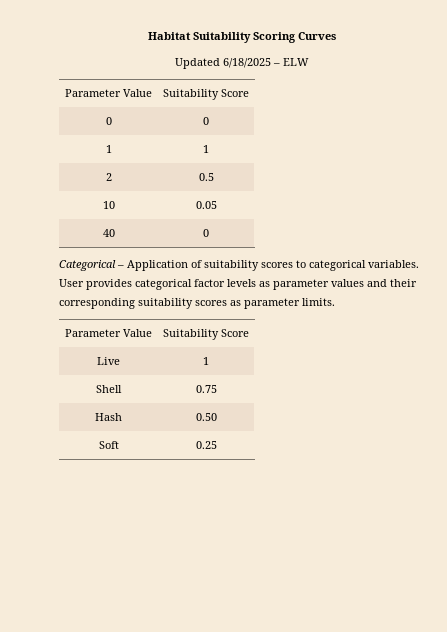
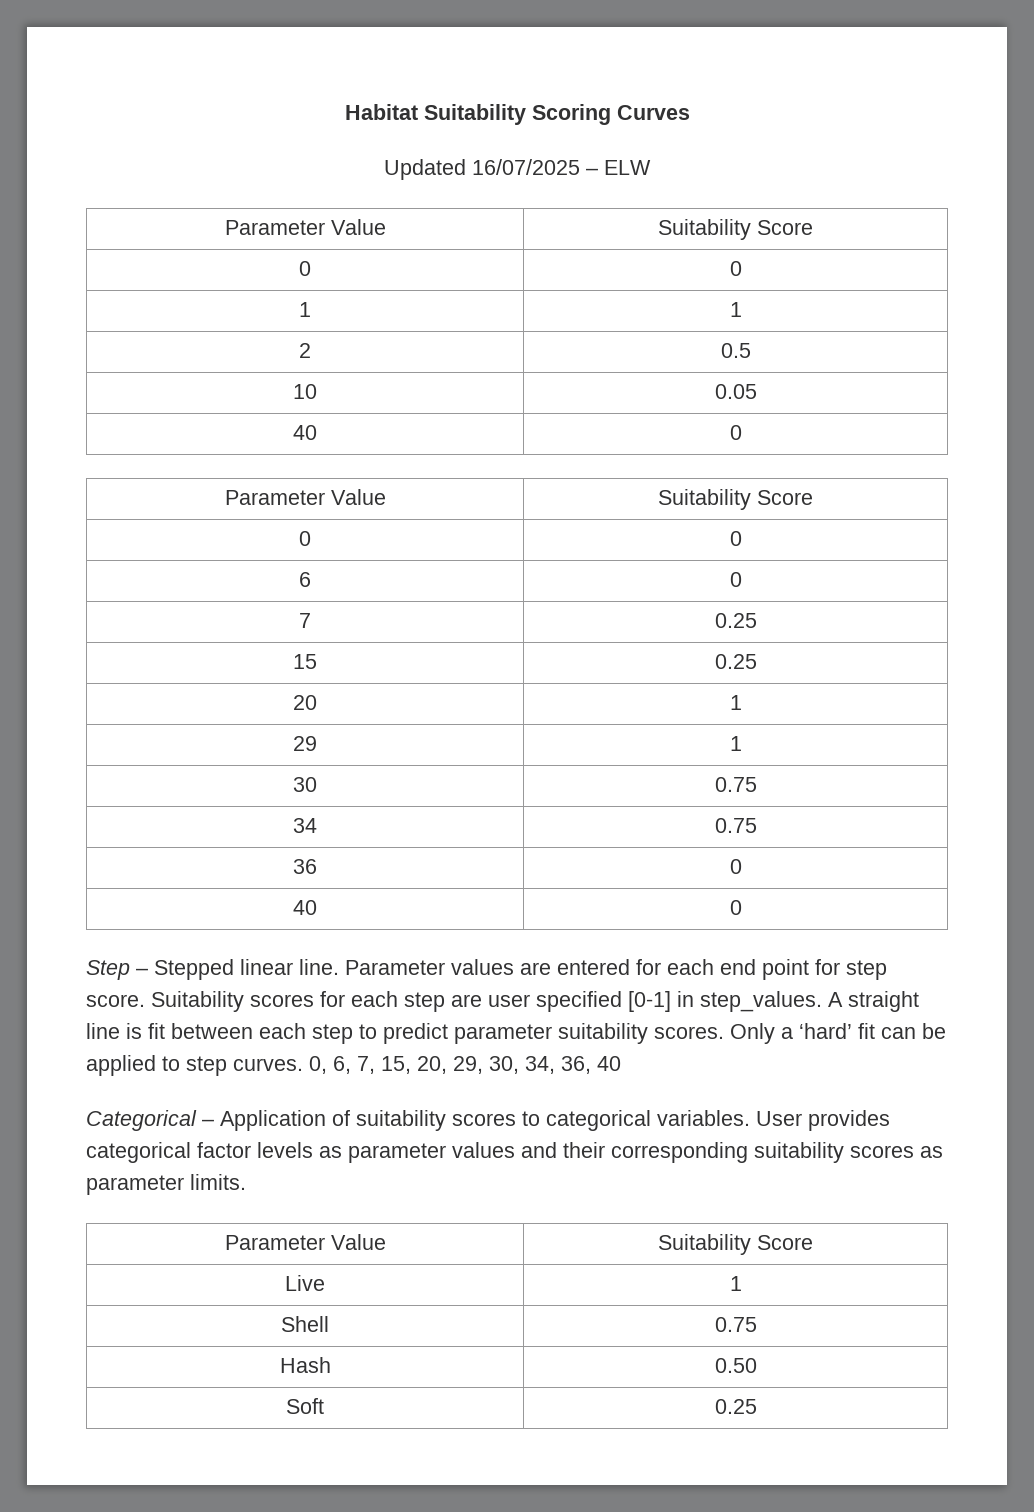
[223,58,271,68] 6/18/2025 -> [472,159,580,175] 16/07/2025
(209, 233) none -> [224,489,386,505] [657,489,813,510] [299,531,311,546] [729,531,742,546] [299,572,311,587] [729,572,742,587] [299,613,311,628] [714,613,757,628] [293,654,317,669] [714,654,757,669] [293,695,317,710] [729,695,742,710] [293,736,317,751] [729,736,742,751] [293,777,317,792] [714,777,757,792] [293,818,317,833] [714,818,757,833] [293,859,317,874] [729,859,742,874] [293,900,317,915] [729,900,742,915] [86,959,887,980] [86,991,919,1012] [86,1023,946,1044] [86,1055,621,1076] // Parameter Value | Suitability Score // 0 | 0 // 6 | 0 // 7 | 0.25 // 15 | 0.25 // 20 | 1 // 29 | 1 // 30 | 0.75 // 34 | 0.75 // 36 | 0 // 40 | 0 // Step – Stepped linear line. Parameter values are entered for each end point for step score. Suitability scores for each step are user specified [0-1] in step_values. A straight line is fit between each step to predict parameter suitability scores. Only a ‘hard’ fit can be applied to step curves. 0, 6, 7, 15, 20, 29, 30, 34, 36, 40

